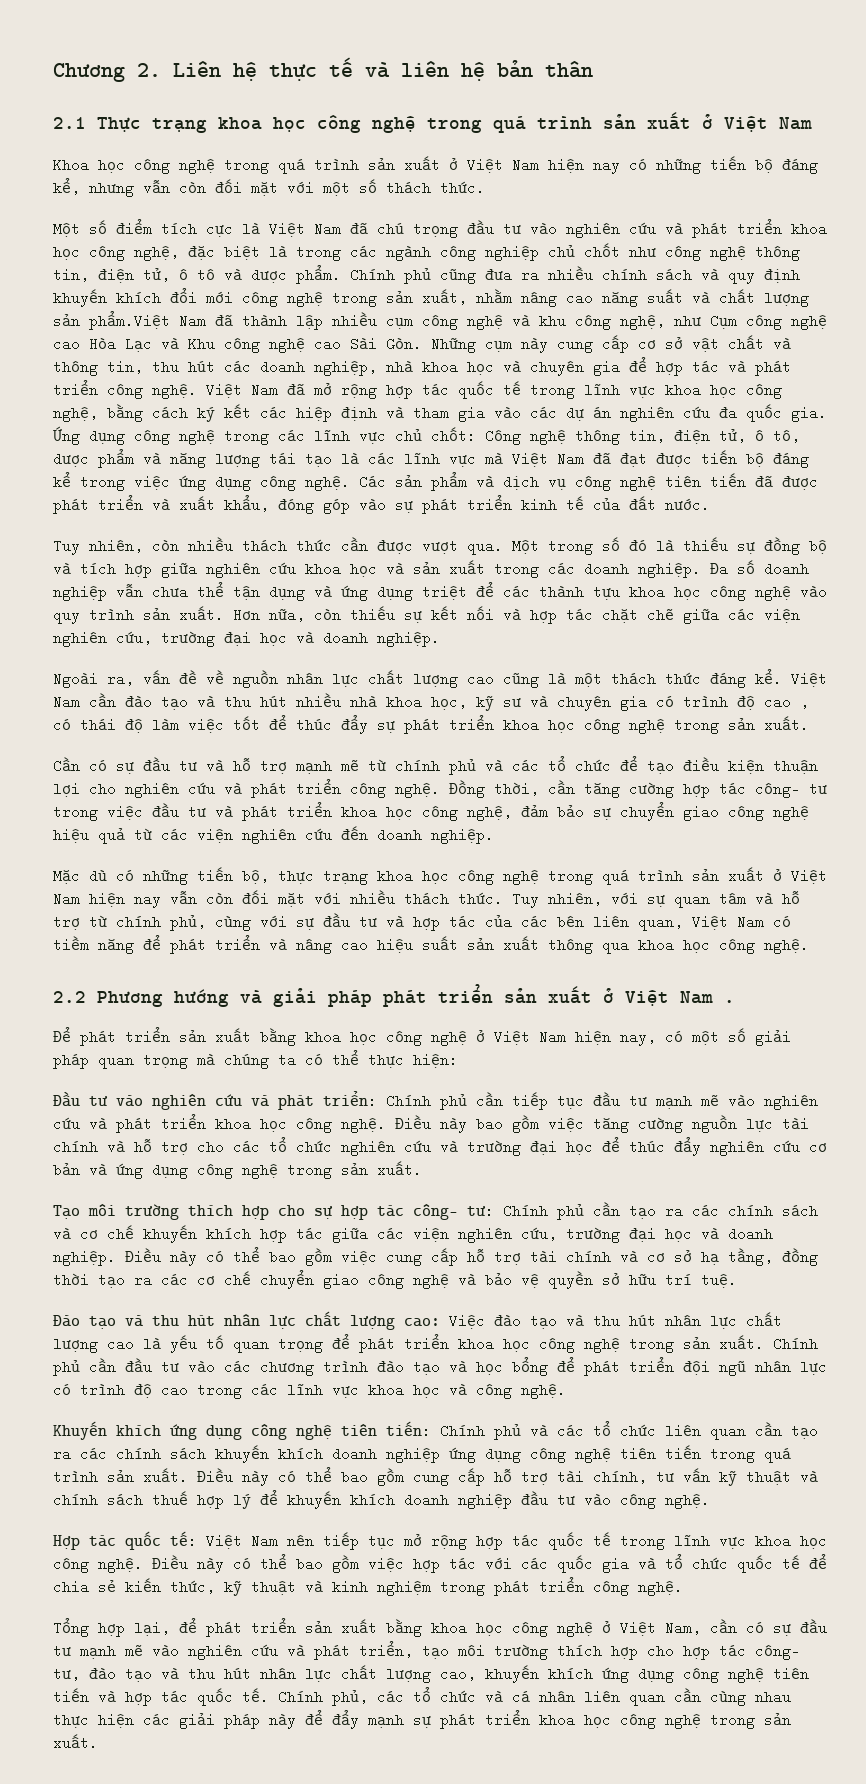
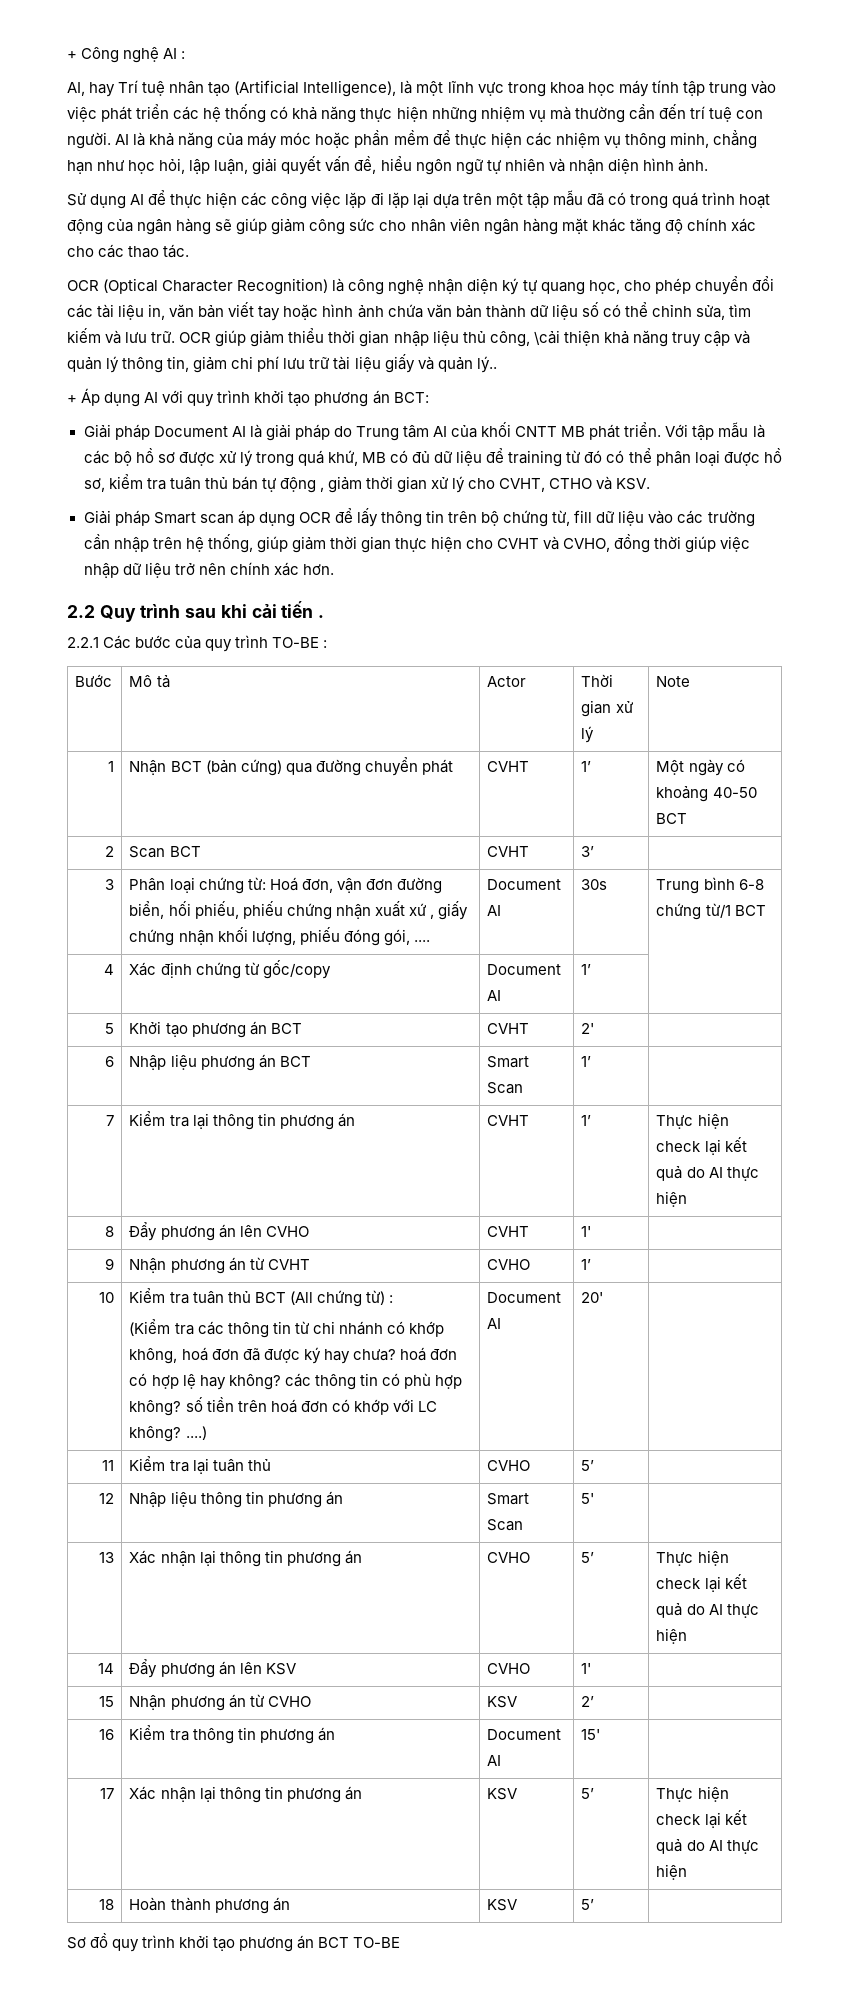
[53,57,593,82] [53,112,812,133] [53,156,818,174] [53,178,485,197] [53,219,827,238] [53,243,800,261] [53,265,800,284] [53,288,809,307] [53,311,827,330] [53,335,791,353] [53,357,791,376] [53,380,782,399] [53,404,827,422] [53,426,800,445] [53,449,809,468] [53,472,818,491] [53,495,710,514] [53,537,827,555] [53,560,809,578] [53,582,827,601] [53,606,800,624] [53,631,440,647] [53,669,827,688] [53,693,809,711] [53,715,809,734] [53,756,818,775] [53,779,827,798] [53,802,809,821] [53,826,494,844] [53,867,827,885] [53,890,800,908] [53,913,791,931] [53,935,809,954] [53,984,735,1007] [53,1027,791,1046] [53,1050,458,1069] [53,1091,818,1110] [53,1114,809,1133] [53,1137,827,1156] [53,1161,422,1179] [53,1202,818,1220] [53,1225,773,1243] [53,1247,818,1266] [53,1270,737,1289] [53,1311,782,1330] [53,1334,818,1353] [53,1357,827,1376] [53,1383,566,1399] [53,1421,818,1440] [53,1445,791,1463] [53,1467,818,1486] [53,1490,710,1509] [53,1531,827,1550] [53,1554,827,1573] [53,1577,683,1596] [53,1618,827,1637] [53,1641,800,1660] [53,1665,809,1683] [53,1687,791,1706] [53,1710,791,1729] [53,1734,98,1750] Chương 2. Liên hệ thực tế và liên hệ bản thân // 2.1 Thực trạng khoa học công nghệ trong quá trình sản xuất ở Việt Nam // Khoa học công nghệ trong quá trình sản xuất ở Việt Nam hiện nay có những tiến bộ đáng kể, nhưng vẫn còn đối mặt với một số thách thức. // Một số điểm tích cực là Việt Nam đã chú trọng đầu tư vào nghiên cứu và phát triển khoa học công nghệ, đặc biệt là trong các ngành công nghiệp chủ chốt như công nghệ thông tin, điện tử, ô tô và dược phẩm. Chính phủ cũng đưa ra nhiều chính sách và quy định khuyến khích đổi mới công nghệ trong sản xuất, nhằm nâng cao năng suất và chất lượng sản phẩm.Việt Nam đã thành lập nhiều cụm công nghệ và khu công nghệ, như Cụm công nghệ cao Hòa Lạc và Khu công nghệ cao Sài Gòn. Những cụm này cung cấp cơ sở vật chất và thông tin, thu hút các doanh nghiệp, nhà khoa học và chuyên gia để hợp tác và phát triển công nghệ. Việt Nam đã mở rộng hợp tác quốc tế trong lĩnh vực khoa học công nghệ, bằng cách ký kết các hiệp định và tham gia vào các dự án nghiên cứu đa quốc gia. Ứng dụng công nghệ trong các lĩnh vực chủ chốt: Công nghệ thông tin, điện tử, ô tô, dược phẩm và năng lượng tái tạo là các lĩnh vực mà Việt Nam đã đạt được tiến bộ đáng kể trong việc ứng dụng công nghệ. Các sản phẩm và dịch vụ công nghệ tiên tiến đã được phát triển và xuất khẩu, đóng góp vào sự phát triển kinh tế của đất nước. // Tuy nhiên, còn nhiều thách thức cần được vượt qua. Một trong số đó là thiếu sự đồng bộ và tích hợp giữa nghiên cứu khoa học và sản xuất trong các doanh nghiệp. Đa số doanh nghiệp vẫn chưa thể tận dụng và ứng dụng triệt để các thành tựu khoa học công nghệ vào quy trình sản xuất. Hơn nữa, còn thiếu sự kết nối và hợp tác chặt chẽ giữa các viện nghiên cứu, trường đại học và doanh nghiệp. // Ngoài ra, vấn đề về nguồn nhân lực chất lượng cao cũng là một thách thức đáng kể. Việt Nam cần đào tạo và thu hút nhiều nhà khoa học, kỹ sư và chuyên gia có trình độ cao , có thái độ làm việc tốt để thúc đẩy sự phát triển khoa học công nghệ trong sản xuất. // Cần có sự đầu tư và hỗ trợ mạnh mẽ từ chính phủ và các tổ chức để tạo điều kiện thuận lợi cho nghiên cứu và phát triển công nghệ. Đồng thời, cần tăng cường hợp tác công- tư trong việc đầu tư và phát triển khoa học công nghệ, đảm bảo sự chuyển giao công nghệ hiệu quả từ các viện nghiên cứu đến doanh nghiệp. // Mặc dù có những tiến bộ, thực trạng khoa học công nghệ trong quá trình sản xuất ở Việt Nam hiện nay vẫn còn đối mặt với nhiều thách thức. Tuy nhiên, với sự quan tâm và hỗ trợ từ chính phủ, cùng với sự đầu tư và hợp tác của các bên liên quan, Việt Nam có tiềm năng để phát triển và nâng cao hiệu suất sản xuất thông qua khoa học công nghệ. // 2.2 Phương hướng và giải pháp phát triển sản xuất ở Việt Nam . // Để phát triển sản xuất bằng khoa học công nghệ ở Việt Nam hiện nay, có một số giải pháp quan trọng mà chúng ta có thể thực hiện: // Đầu tư vào nghiên cứu và phát triển: Chính phủ cần tiếp tục đầu tư mạnh mẽ vào nghiên cứu và phát triển khoa học công nghệ. Điều này bao gồm việc tăng cường nguồn lực tài chính và hỗ trợ cho các tổ chức nghiên cứu và trường đại học để thúc đẩy nghiên cứu cơ bản và ứng dụng công nghệ trong sản xuất. // Tạo môi trường thích hợp cho sự hợp tác công- tư: Chính phủ cần tạo ra các chính sách và cơ chế khuyến khích hợp tác giữa các viện nghiên cứu, trường đại học và doanh nghiệp. Điều này có thể bao gồm việc cung cấp hỗ trợ tài chính và cơ sở hạ tầng, đồng thời tạo ra các cơ chế chuyển giao công nghệ và bảo vệ quyền sở hữu trí tuệ. // Đào tạo và thu hút nhân lực chất lượng cao: Việc đào tạo và thu hút nhân lực chất lượng cao là yếu tố quan trọng để phát triển khoa học công nghệ trong sản xuất. Chính phủ cần đầu tư vào các chương trình đào tạo và học bổng để phát triển đội ngũ nhân lực có trình độ cao trong các lĩnh vực khoa học và công nghệ. // Khuyến khích ứng dụng công nghệ tiên tiến: Chính phủ và các tổ chức liên quan cần tạo ra các chính sách khuyến khích doanh nghiệp ứng dụng công nghệ tiên tiến trong quá trình sản xuất. Điều này có thể bao gồm cung cấp hỗ trợ tài chính, tư vấn kỹ thuật và chính sách thuế hợp lý để khuyến khích doanh nghiệp đầu tư vào công nghệ. // Hợp tác quốc tế: Việt Nam nên tiếp tục mở rộng hợp tác quốc tế trong lĩnh vực khoa học công nghệ. Điều này có thể bao gồm việc hợp tác với các quốc gia và tổ chức quốc tế để chia sẻ kiến thức, kỹ thuật và kinh nghiệm trong phát triển công nghệ. // Tổng hợp lại, để phát triển sản xuất bằng khoa học công nghệ ở Việt Nam, cần có sự đầu tư mạnh mẽ vào nghiên cứu và phát triển, tạo môi trường thích hợp cho hợp tác công- tư, đào tạo và thu hút nhân lực chất lượng cao, khuyến khích ứng dụng công nghệ tiên tiến và hợp tác quốc tế. Chính phủ, các tổ chức và cá nhân liên quan cần cùng nhau thực hiện các giải pháp này để đẩy mạnh sự phát triển khoa học công nghệ trong sản xuất. -> [67,46,186,63] [67,80,776,97] [67,104,763,123] [67,130,757,149] [67,156,708,175] [67,190,771,209] [67,218,756,235] [67,244,190,258] [67,276,774,295] [67,302,752,321] [67,328,750,347] [67,354,497,373] [67,388,429,407] [83,422,765,441] [83,448,782,467] [83,474,651,493] [83,508,755,527] [83,534,751,553] [83,562,334,579] [67,601,325,622] [67,635,328,652] [75,674,113,687] [129,674,170,688] [487,676,527,687] [581,674,614,687] [581,700,633,717] [581,726,595,743] [656,676,691,687] [107,761,114,772] [129,757,453,776] [487,761,530,772] [581,761,592,772] [656,759,745,776] [656,786,757,802] [656,813,688,824] [104,846,114,857] [129,846,201,858] [487,846,530,857] [581,846,595,857] [104,879,114,890] [129,877,442,894] [129,901,468,920] [129,927,430,946] [487,879,562,890] [487,905,502,916] [581,879,608,890] [656,877,764,894] [656,903,766,920] [103,964,114,975] [129,960,331,979] [487,964,562,975] [487,990,502,1001] [581,964,592,975] [104,1023,114,1034] [129,1021,302,1038] [487,1023,530,1034] [581,1023,596,1034] [104,1056,114,1067] [129,1054,311,1071] [487,1056,530,1068] [487,1082,524,1094] [581,1056,592,1067] [105,1115,114,1126] [129,1111,355,1130] [487,1115,530,1126] [581,1115,592,1126] [656,1113,729,1129] [656,1137,747,1156] [656,1166,759,1181] [656,1191,688,1207] [104,1226,114,1237] [129,1222,309,1241] [487,1226,530,1237] [581,1226,593,1237] [104,1258,114,1270] [129,1257,310,1274] [487,1259,531,1270] [581,1259,592,1270] [98,1292,114,1303] [129,1288,393,1307] [129,1319,444,1338] [129,1347,457,1364] [129,1373,462,1390] [129,1397,437,1416] [129,1425,207,1442] [487,1292,562,1303] [487,1318,502,1329] [581,1292,605,1303] [101,1460,114,1471] [129,1456,271,1475] [487,1460,531,1471] [581,1460,595,1471] [98,1493,114,1504] [129,1491,343,1508] [487,1493,530,1505] [487,1519,524,1531] [581,1493,596,1504] [98,1552,114,1563] [129,1550,362,1567] [487,1552,531,1563] [581,1552,595,1563] [656,1550,729,1566] [656,1574,747,1593] [656,1603,759,1618] [656,1628,688,1644] [97,1663,114,1674] [129,1659,296,1678] [487,1663,531,1674] [581,1663,593,1674] [98,1696,114,1707] [129,1694,311,1711] [487,1696,518,1708] [581,1696,595,1707] [98,1729,114,1740] [129,1725,335,1744] [487,1729,562,1740] [487,1755,502,1766] [581,1729,602,1740] [99,1788,114,1799] [129,1786,362,1803] [487,1788,518,1800] [581,1788,595,1799] [656,1786,729,1802] [656,1810,747,1829] [656,1839,759,1854] [656,1864,688,1880] [98,1899,114,1910] [129,1897,290,1914] [487,1899,518,1911] [581,1899,595,1910] [67,1933,401,1952] + Công nghệ AI : // AI, hay Trí tuệ nhân tạo (Artificial Intelligence), là một lĩnh vực trong khoa học máy tính tập trung vào việc phát triển các hệ thống có khả năng thực hiện những nhiệm vụ mà thường cần đến trí tuệ con người. AI là khả năng của máy móc hoặc phần mềm để thực hiện các nhiệm vụ thông minh, chẳng hạn như học hỏi, lập luận, giải quyết vấn đề, hiểu ngôn ngữ tự nhiên và nhận diện hình ảnh. // Sử dụng AI để thực hiện các công việc lặp đi lặp lại dựa trên một tập mẫu đã có trong quá trình hoạt động của ngân hàng sẽ giúp giảm công sức cho nhân viên ngân hàng mặt khác tăng độ chính xác cho các thao tác. // OCR (Optical Character Recognition) là công nghệ nhận diện ký tự quang học, cho phép chuyển đổi các tài liệu in, văn bản viết tay hoặc hình ảnh chứa văn bản thành dữ liệu số có thể chỉnh sửa, tìm kiếm và lưu trữ. OCR giúp giảm thiểu thời gian nhập liệu thủ công, \cải thiện khả năng truy cập và quản lý thông tin, giảm chi phí lưu trữ tài liệu giấy và quản lý.. // + Áp dụng AI với quy trình khởi tạo phương án BCT: // Giải pháp Document AI là giải pháp do Trung tâm AI của khối CNTT MB phát triển. Với tập mẫu là các bộ hồ sơ được xử lý trong quá khứ, MB có đủ dữ liệu để training từ đó có thể phân loại được hồ sơ, kiểm tra tuân thủ bán tự động , giảm thời gian xử lý cho CVHT, CTHO và KSV. // Giải pháp Smart scan áp dụng OCR để lấy thông tin trên bộ chứng từ, fill dữ liệu vào các trường cần nhập trên hệ thống, giúp giảm thời gian thực hiện cho CVHT và CVHO, đồng thời giúp việc nhập dữ liệu trở nên chính xác hơn. // 2.2 Quy trình sau khi cải tiến . // 2.2.1 Các bước của quy trình TO-BE : // Bước | Mô tả | Actor | Thời gian xử lý | Note // 1 | Nhận BCT (bản cứng) qua đường chuyển phát | CVHT | 1’ | Một ngày có khoảng 40-50 BCT // 2 | Scan BCT | CVHT | 3’ | // 3 | Phân loại chứng từ: Hoá đơn, vận đơn đường biển, hối phiếu, phiếu chứng nhận xuất xứ , giấy chứng nhận khối lượng, phiếu đóng gói, .... | Document AI | 30s | Trung bình 6-8 chứng từ/1 BCT // 4 | Xác định chứng từ gốc/copy | Document AI | 1’ | // 5 | Khởi tạo phương án BCT | CVHT | 2' | // 6 | Nhập liệu phương án BCT | Smart Scan | 1’ | // 7 | Kiểm tra lại thông tin phương án | CVHT | 1’ | Thực hiện check lại kết quả do AI thực hiện // 8 | Đẩy phương án lên CVHO | CVHT | 1' | // 9 | Nhận phương án từ CVHT | CVHO | 1’ | // 10 | Kiểm tra tuân thủ BCT (All chứng từ) : // (Kiểm tra các thông tin từ chi nhánh có khớp không, hoá đơn đã được ký hay chưa? hoá đơn có hợp lệ hay không? các thông tin có phù hợp không? số tiền trên hoá đơn có khớp với LC không? ....) | Document AI | 20' | // 11 | Kiểm tra lại tuân thủ | CVHO | 5’ | // 12 | Nhập liệu thông tin phương án | Smart Scan | 5' | // 13 | Xác nhận lại thông tin phương án | CVHO | 5’ | Thực hiện check lại kết quả do AI thực hiện // 14 | Đẩy phương án lên KSV | CVHO | 1' | // 15 | Nhận phương án từ CVHO | KSV | 2’ | // 16 | Kiểm tra thông tin phương án | Document AI | 15' | // 17 | Xác nhận lại thông tin phương án | KSV | 5’ | Thực hiện check lại kết quả do AI thực hiện // 18 | Hoàn thành phương án | KSV | 5’ | // Sơ đồ quy trình khởi tạo phương án BCT TO-BE

